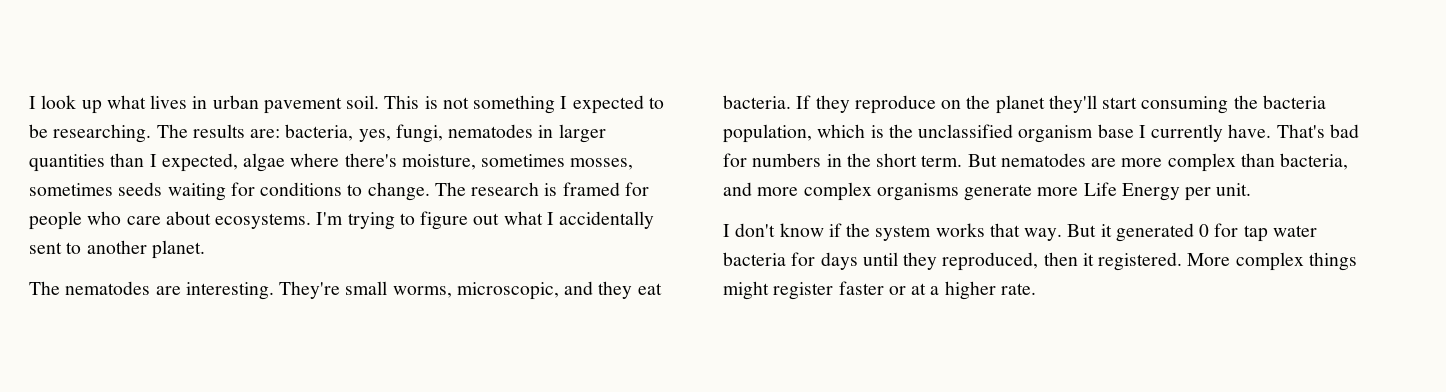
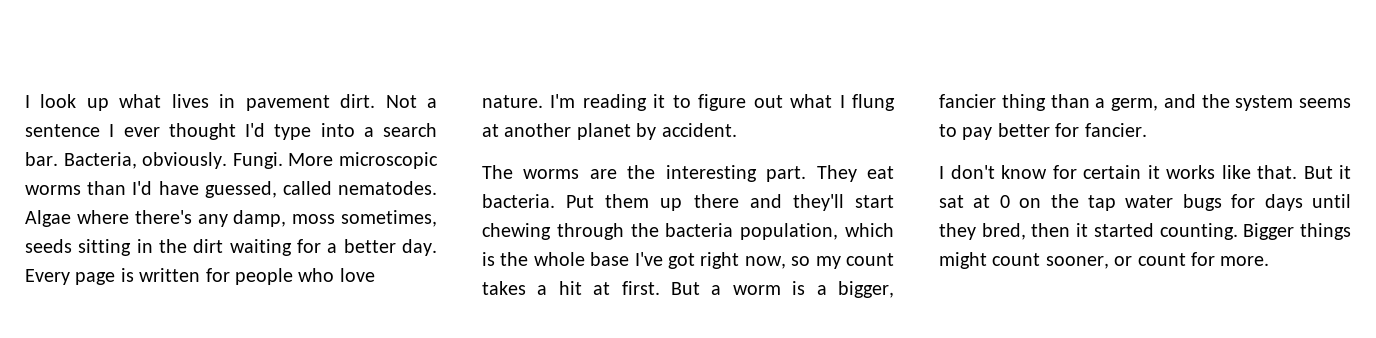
[212,95,664,114] [29,124,606,143] [29,153,634,172] [29,182,649,201] [29,211,395,230] urban pavement soil. This is not something I expected to be researching. The results are: bacteria, yes, fungi, nematodes in larger quantities than I expected, algae where there's moisture, sometimes mosses, sometimes seeds waiting for conditions to change. The research is framed for people who care about ecosystems. I'm trying -> [245,94,438,111] [25,123,437,140] [25,152,438,169] [25,181,437,198] [25,210,437,227] [25,239,437,256] [25,268,375,285] [482,94,666,111] pavement dirt. Not a sentence I ever thought I'd type into a search bar. Bacteria, obviously. Fungi. More microscopic worms than I'd have guessed, called nematodes. Algae where there's any damp, moss sometimes, seeds sitting in the dirt waiting for a better day. Every page is written for people who love nature. I'm reading it
[559,211,655,229] [29,240,205,259] [29,281,662,300] [723,95,1229,114] accidentally sent to another planet. // The nematodes are interesting. They're small worms, microscopic, and they eat bacteria. If they reproduce on the planet they'll start consuming -> [852,94,895,111] [482,123,737,140] [482,165,894,182] [482,194,894,211] [482,223,624,240] flung at another planet by accident. // The worms are the interesting part. They eat bacteria. Put them up there and they'll start chewing through
[918,124,1359,143] [723,153,1349,172] [723,182,1252,201] [723,223,1239,242] unclassified organism base I currently have. That's bad for numbers in the short term. But nematodes are more complex than bacteria, and more complex organisms generate more Life Energy per unit. // I don't know if the system works that way. But it generated 0 for -> [533,252,894,269] [482,281,894,298] [939,94,1351,111] [939,123,1147,140] [939,165,1351,179] [939,194,1079,208] whole base I've got right now, so my count takes a hit at first. But a worm is a bigger, fancier thing than a germ, and the system seems to pay better for fancier. // I don't know for certain it works like that. But it sat at 0 on the
[723,252,786,266] bacteria -> [1182,194,1222,211] bugs
[942,252,1039,271] reproduced, -> [981,223,1026,240] bred,
[1098,252,1357,271] [723,281,1036,300] registered. More complex things might register faster or at a higher rate. -> [1093,223,1351,240] [939,252,1270,269] started counting. Bigger things might count sooner, or count for more.

